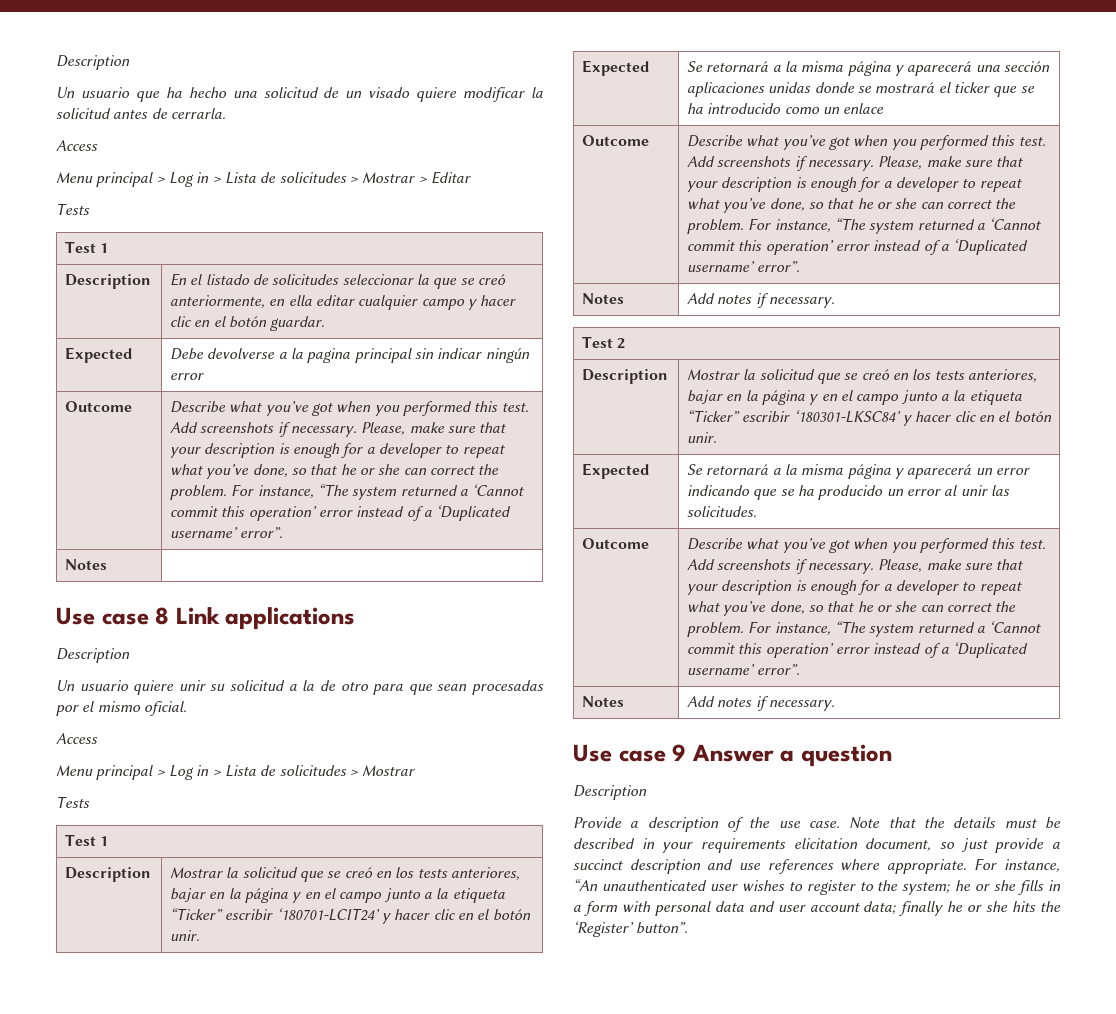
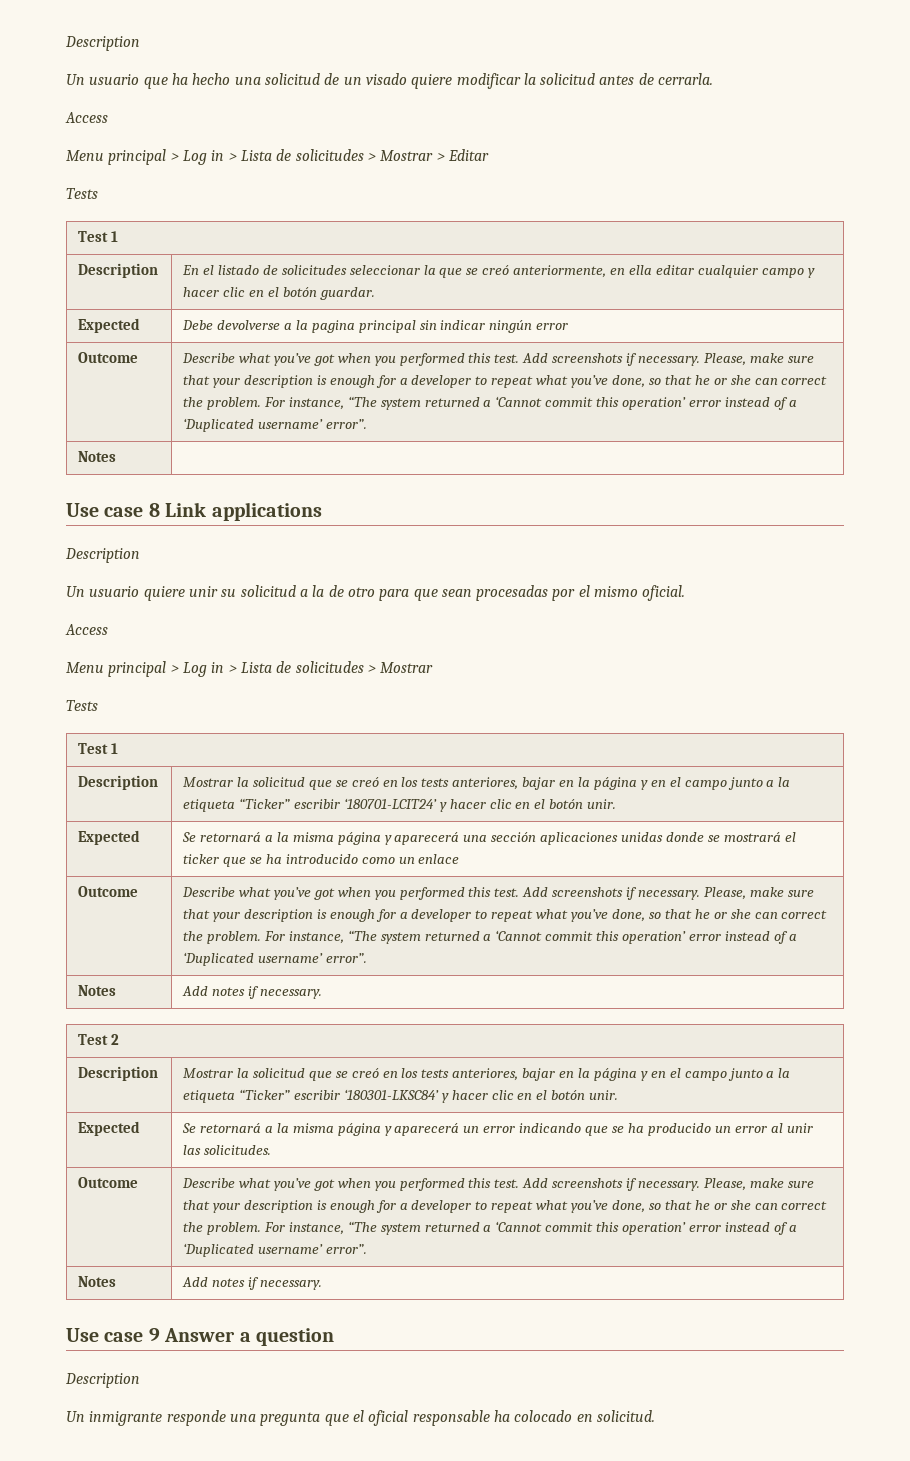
[573,817,1061,832] [573,838,1060,853] [573,858,1060,874] [573,879,1061,895] [573,901,1061,916] [573,921,689,937] Provide a description of the use case. Note that the details must be described in your requirements elicitation document, so just provide a succinct description and use references where appropriate. For instance, “An unauthenticated user wishes to register to the system; he or she fills in a form with personal data and user account data; finally he or she hits the ‘Register’ button”. -> [66,1410,655,1426] Un inmigrante responde una pregunta que el oficial responsable ha colocado en solicitud.

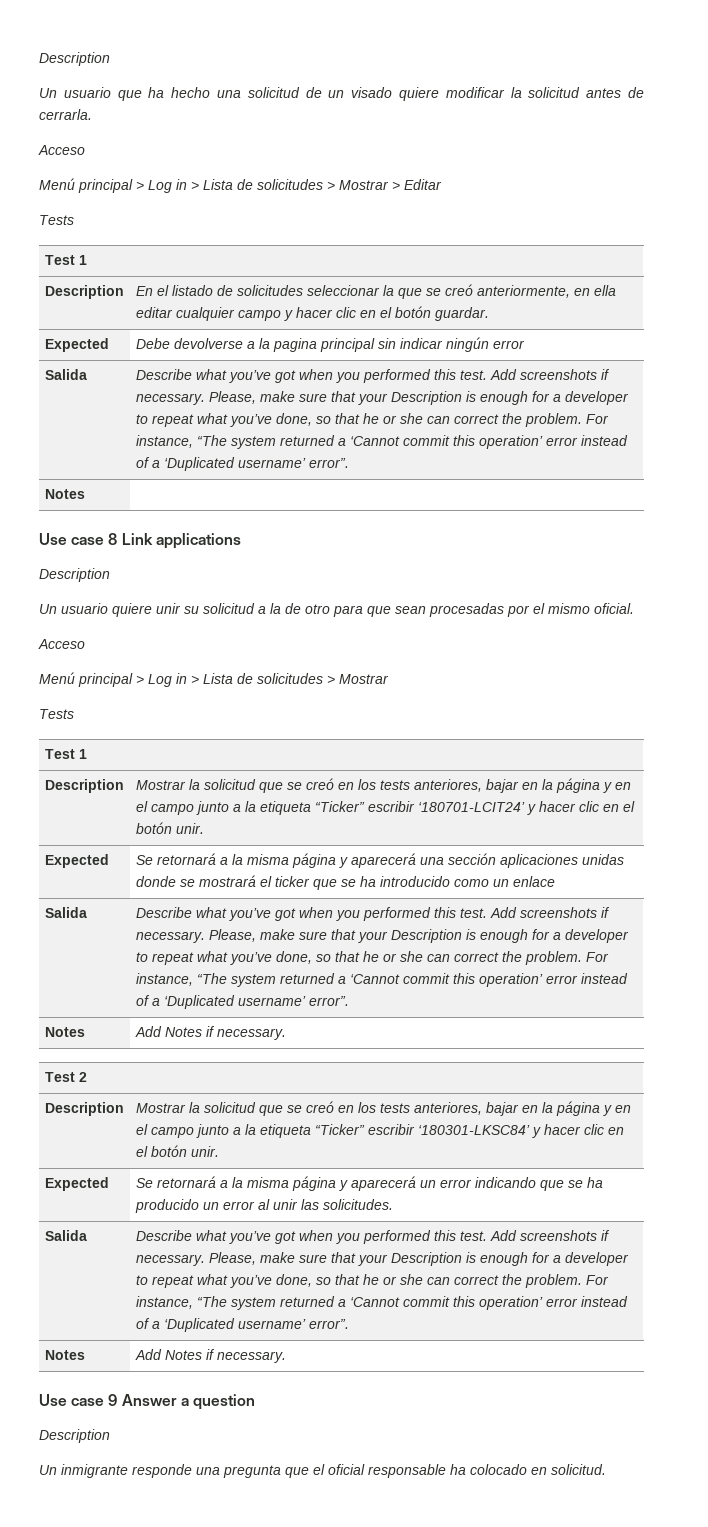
[65,112,108,123] [66,150,104,161] Access // Menu -> [38,145,85,155] [39,178,75,190] Acceso // Menú
[78,352,139,363] Outcome -> [44,369,87,380] Salida
[243,375,313,388] description -> [390,391,462,405] Description
[65,624,108,635] [66,662,104,673] Access // Menu -> [38,639,85,649] [39,672,75,684] Acceso // Menú
[78,886,139,897] Outcome -> [44,907,87,918] Salida
[243,909,313,922] description -> [390,929,462,943] Description
[211,987,245,996] notes -> [164,1027,202,1037] Notes
[78,1177,139,1188] Outcome -> [44,1230,87,1241] Salida
[243,1200,313,1213] description -> [390,1252,462,1266] Description
[211,1278,245,1287] notes -> [164,1350,202,1360] Notes

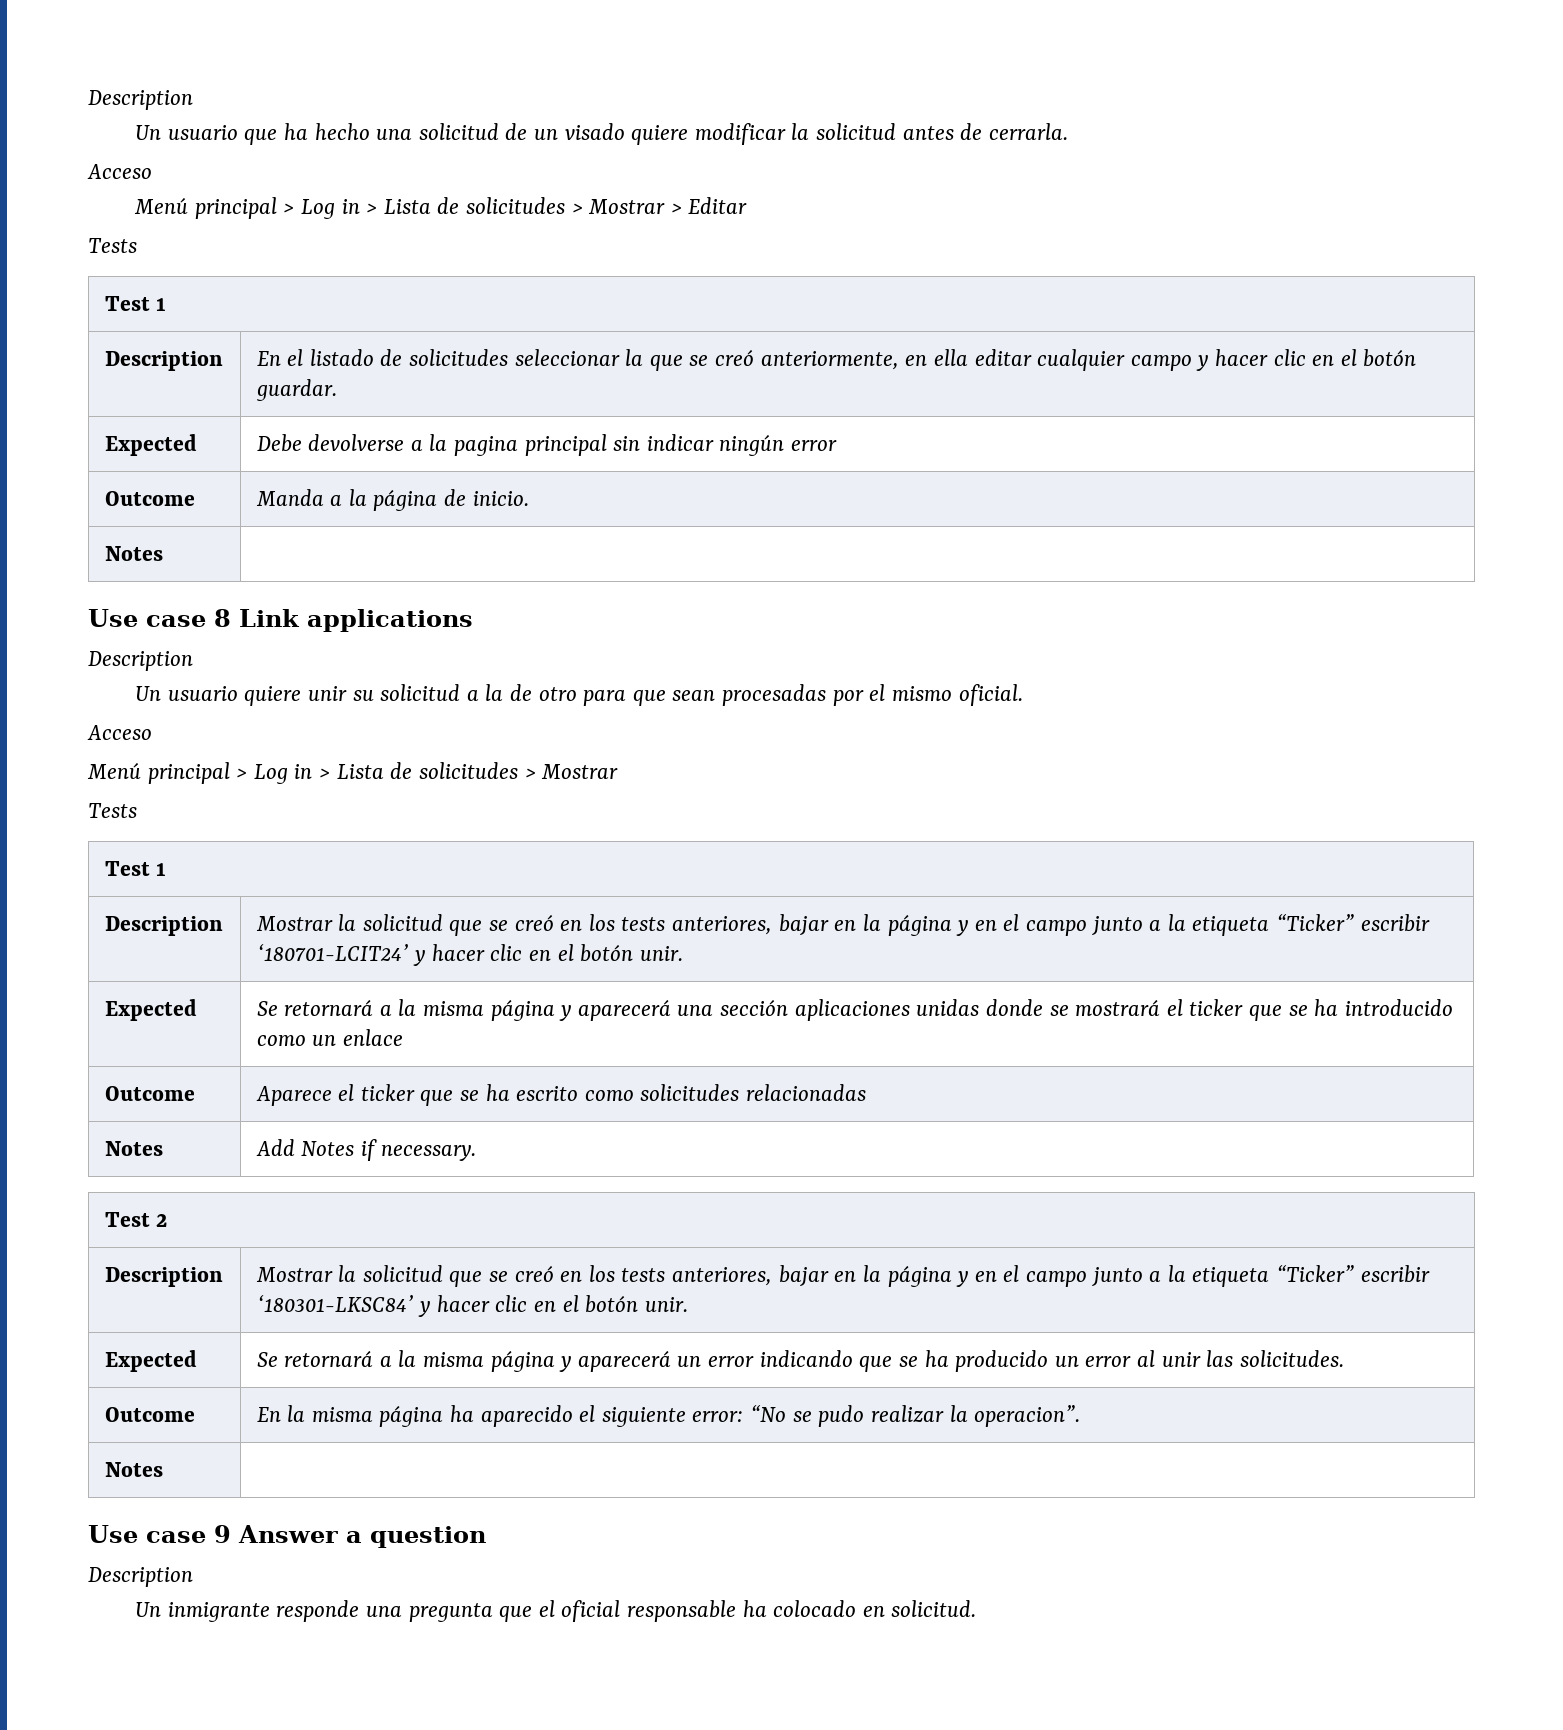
[44,369,87,380] [135,369,610,383] [135,391,629,405] [135,413,609,427] [135,435,628,449] [135,457,349,471] Salida | Describe what you’ve got when you performed this test. Add screenshots if necessary. Please, make sure that your Description is enough for a developer to repeat what you’ve done, so that he or she can correct the problem. For instance, “The system returned a ‘Cannot commit this operation’ error instead of a ‘Duplicated username’ error”. -> [104,491,195,506] [255,489,529,511] Outcome | Manda a la página de inicio.
[44,907,87,918] [135,907,610,921] [135,929,629,943] [135,951,609,965] [135,973,628,987] [135,995,349,1009] Salida | Describe what you’ve got when you performed this test. Add screenshots if necessary. Please, make sure that your Description is enough for a developer to repeat what you’ve done, so that he or she can correct the problem. For instance, “The system returned a ‘Cannot commit this operation’ error instead of a ‘Duplicated username’ error”. -> [104,1086,195,1101] [255,1084,867,1106] Outcome | Aparece el ticker que se ha escrito como solicitudes relacionadas
[44,1230,87,1241] [135,1230,610,1244] [135,1252,629,1266] [135,1274,609,1288] [135,1296,628,1310] [135,1318,349,1332] [44,1350,85,1360] [134,1349,286,1363] Salida | Describe what you’ve got when you performed this test. Add screenshots if necessary. Please, make sure that your Description is enough for a developer to repeat what you’ve done, so that he or she can correct the problem. For instance, “The system returned a ‘Cannot commit this operation’ error instead of a ‘Duplicated username’ error”. // Notes | Add Notes if necessary. -> [104,1407,195,1422] [256,1404,1081,1427] [104,1462,163,1477] Outcome | En la misma página ha aparecido el siguiente error: “No se pudo realizar la operacion”. // Notes |

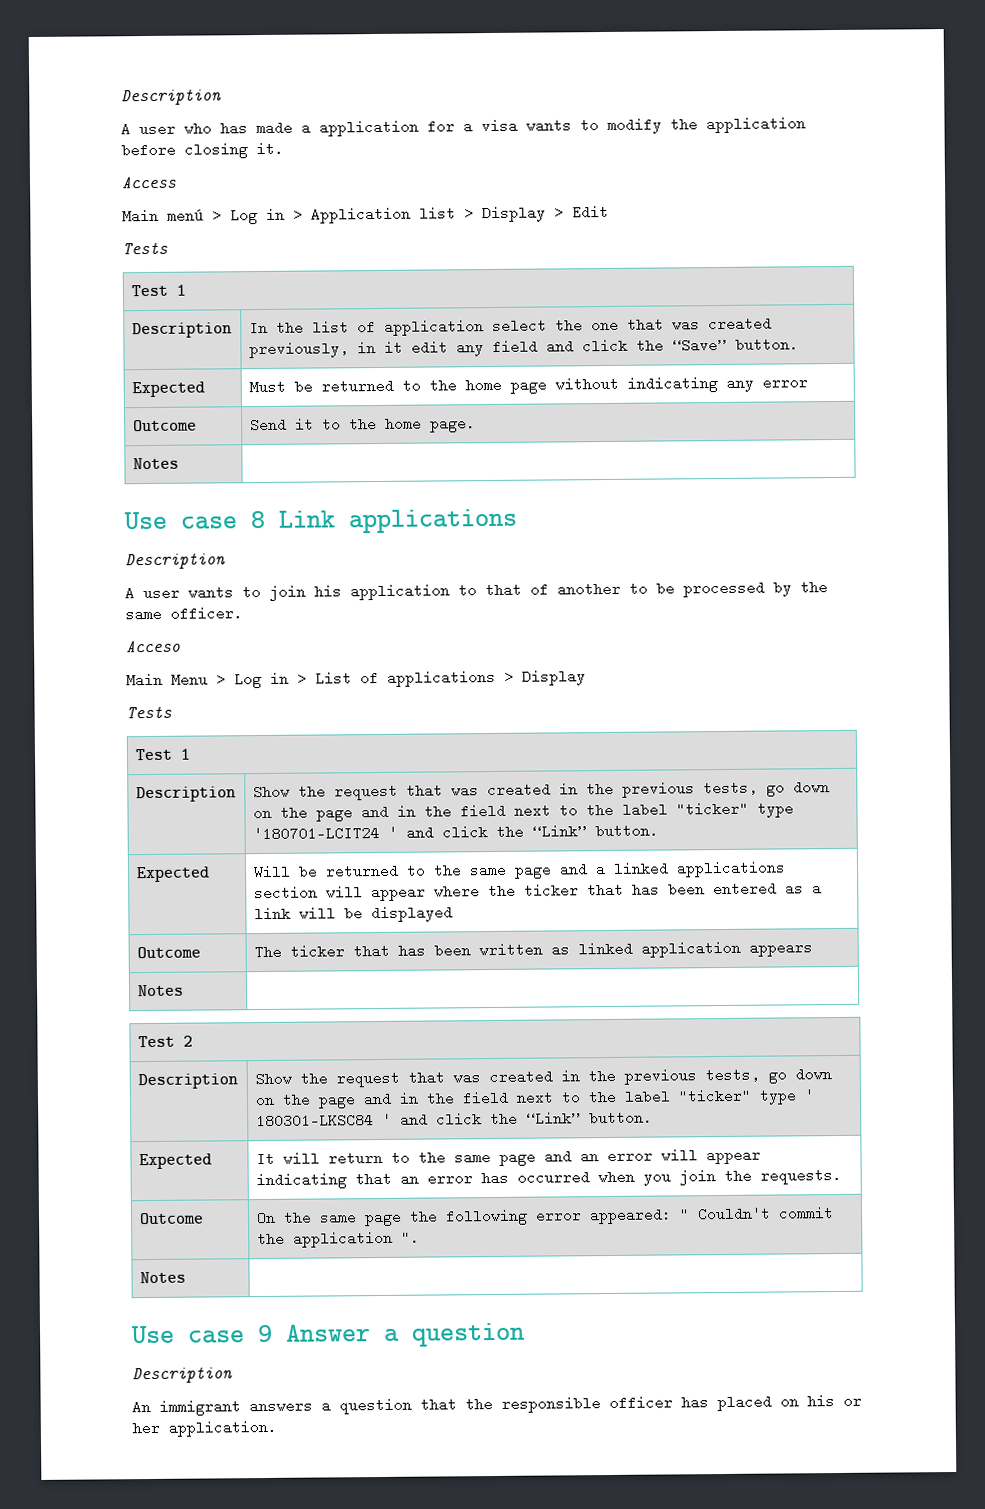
[88,90,193,110] [135,123,1068,145] [87,164,152,179] [134,197,748,219] [88,238,137,253] [104,296,167,311] [104,351,223,371] [256,349,1417,371] [255,379,337,401] [104,434,197,456] [256,434,838,456] [104,491,195,506] [255,489,529,511] Description // Un usuario que ha hecho una solicitud de un visado quiere modificar la solicitud antes de cerrarla. // Acceso // Menú principal > Log in > Lista de solicitudes > Mostrar > Editar // Tests // Test 1 // Description | En el listado de solicitudes seleccionar la que se creó anteriormente, en ella editar cualquier campo y hacer clic en el botón guardar. // Expected | Debe devolverse a la pagina principal sin indicar ningún error // Outcome | Manda a la página de inicio. -> [121,89,222,106] [121,116,806,137] [121,141,284,159] [121,176,177,189] [122,204,609,225] [122,242,168,255] [130,284,186,297] [131,322,232,339] [248,316,772,336] [248,337,799,359] [131,381,205,398] [248,375,808,395] [132,419,197,432] [249,416,476,433] Description // A user who has made a application for a visa wants to modify the application before closing it. // Access // Main menú > Log in > Application list > Display > Edit // Tests // Test 1 // Description | In the list of application select the one that was created previously, in it edit any field and click the “Save” button. // Expected | Must be returned to the home page without indicating any error // Outcome | Send it to the home page.
[135,684,1023,706] [87,725,152,740] [87,762,619,784] [88,803,137,818] [104,861,167,876] [104,916,223,936] [255,913,1430,936] [256,943,683,966] [104,999,197,1021] [256,999,1453,1021] [256,1029,403,1046] [104,1086,195,1101] [255,1084,867,1106] [104,1141,163,1156] [255,1139,477,1161] [104,1212,168,1227] [104,1267,223,1287] [255,1264,1430,1287] [256,1294,688,1317] [104,1350,197,1372] [256,1350,1344,1372] [104,1407,195,1422] [256,1404,1081,1427] Un usuario quiere unir su solicitud a la de otro para que sean procesadas por el mismo oficial. // Acceso // Menú principal > Log in > Lista de solicitudes > Mostrar // Tests // Test 1 // Description | Mostrar la solicitud que se creó en los tests anteriores, bajar en la página y en el campo junto a la etiqueta “Ticker” escribir ‘180701-LCIT24’ y hacer clic en el botón unir. // Expected | Se retornará a la misma página y aparecerá una sección aplicaciones unidas donde se mostrará el ticker que se ha introducido como un enlace // Outcome | Aparece el ticker que se ha escrito como solicitudes relacionadas // Notes | Add Notes if necessary. // Test 2 // Description | Mostrar la solicitud que se creó en los tests anteriores, bajar en la página y en el campo junto a la etiqueta “Ticker” escribir ‘180301-LKSC84’ y hacer clic en el botón unir. // Expected | Se retornará a la misma página y aparecerá un error indicando que se ha producido un error al unir las solicitudes. // Outcome | En la misma página ha aparecido el siguiente error: “No se pudo realizar la operacion”. -> [125,580,828,601] [125,606,243,622] [125,640,181,653] [126,669,586,689] [126,706,172,719] [134,748,191,761] [135,786,236,803] [252,780,830,801] [252,801,794,822] [252,823,659,842] [135,866,210,883] [252,860,786,880] [253,881,822,902] [253,905,453,923] [136,946,201,959] [253,940,813,960] [136,984,184,997] [137,1035,193,1048] [137,1073,238,1090] [254,1067,832,1088] [254,1088,815,1109] [255,1110,653,1129] [138,1153,212,1170] [255,1147,761,1167] [255,1167,842,1190] [138,1212,204,1225] [255,1206,834,1227] [256,1230,420,1248] A user wants to join his application to that of another to be processed by the same officer. // Acceso // Main Menu > Log in > List of applications > Display // Tests // Test 1 // Description | Show the request that was created in the previous tests, go down on the page and in the field next to the label "ticker" type '180701-LCIT24 ' and click the “Link” button. // Expected | Will be returned to the same page and a linked applications section will appear where the ticker that has been entered as a link will be displayed // Outcome | The ticker that has been written as linked application appears // Notes | // Test 2 // Description | Show the request that was created in the previous tests, go down on the page and in the field next to the label "ticker" type ' 180301-LKSC84 ' and click the “Link” button. // Expected | It will return to the same page and an error will appear indicating that an error has occurred when you join the requests. // Outcome | On the same page the following error appeared: " Couldn't commit the application ".
[135,1600,977,1622] Un inmigrante responde una pregunta que el oficial responsable ha colocado en solicitud. -> [132,1394,862,1416] [132,1419,277,1437] An immigrant answers a question that the responsible officer has placed on his or her application.

